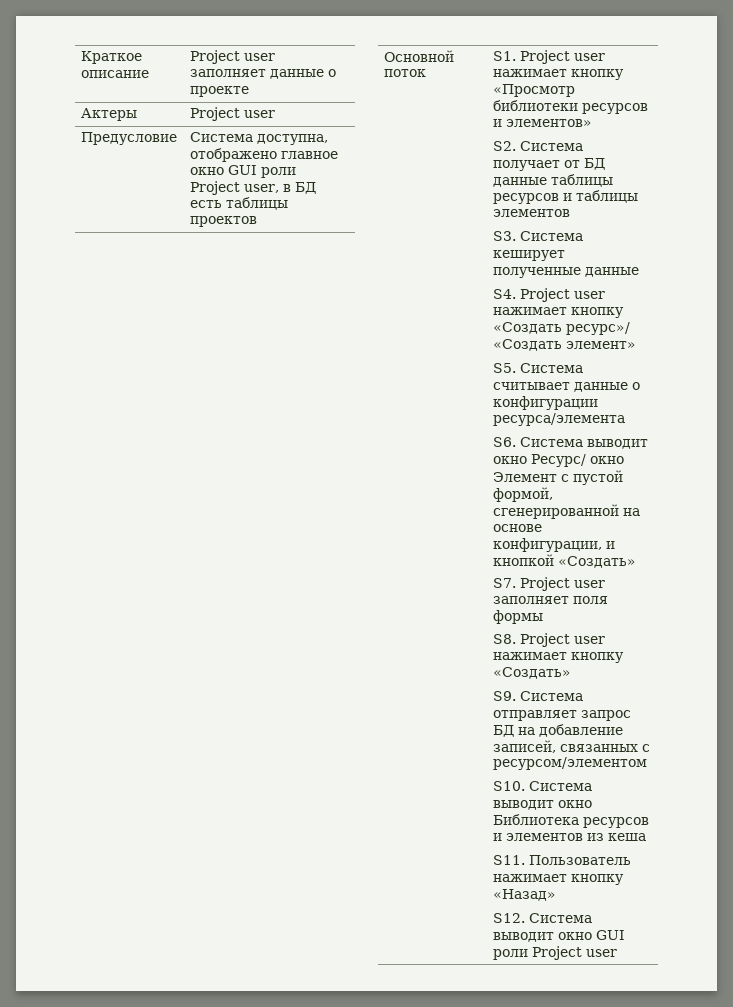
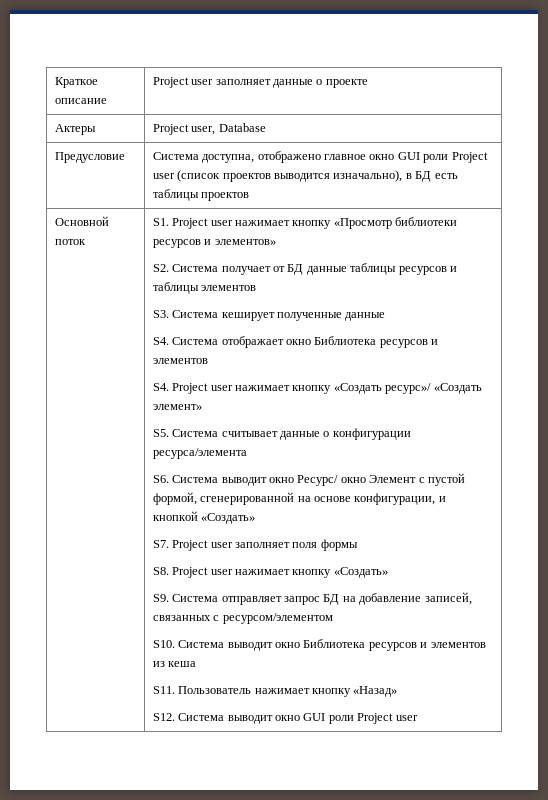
[243,110,275,118] user -> [191,123,266,135] user, Database
[243,184,279,193] user, -> [152,170,403,182] user (список проектов выводится изначально),
(639, 272) none -> [152,336,439,348] [152,358,208,364] // S4. Система отображает окно Библиотека ресурсов и элементов

